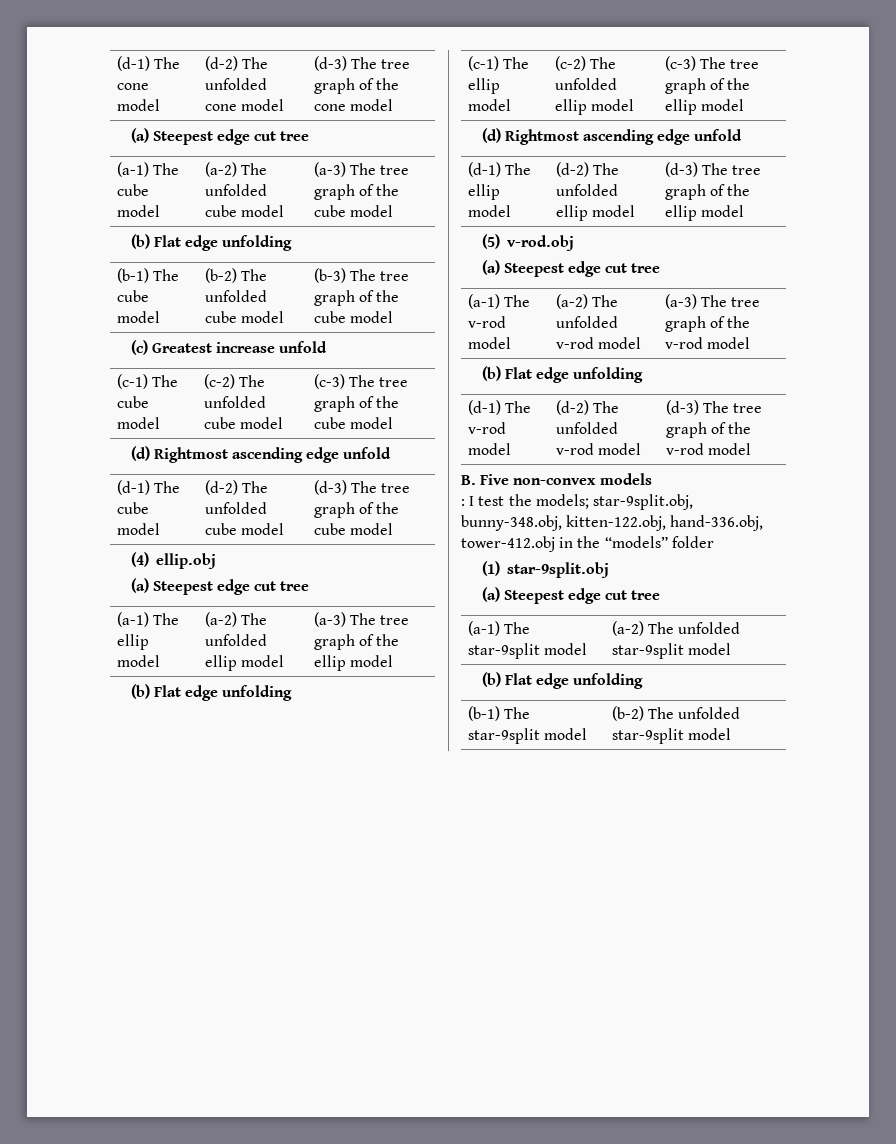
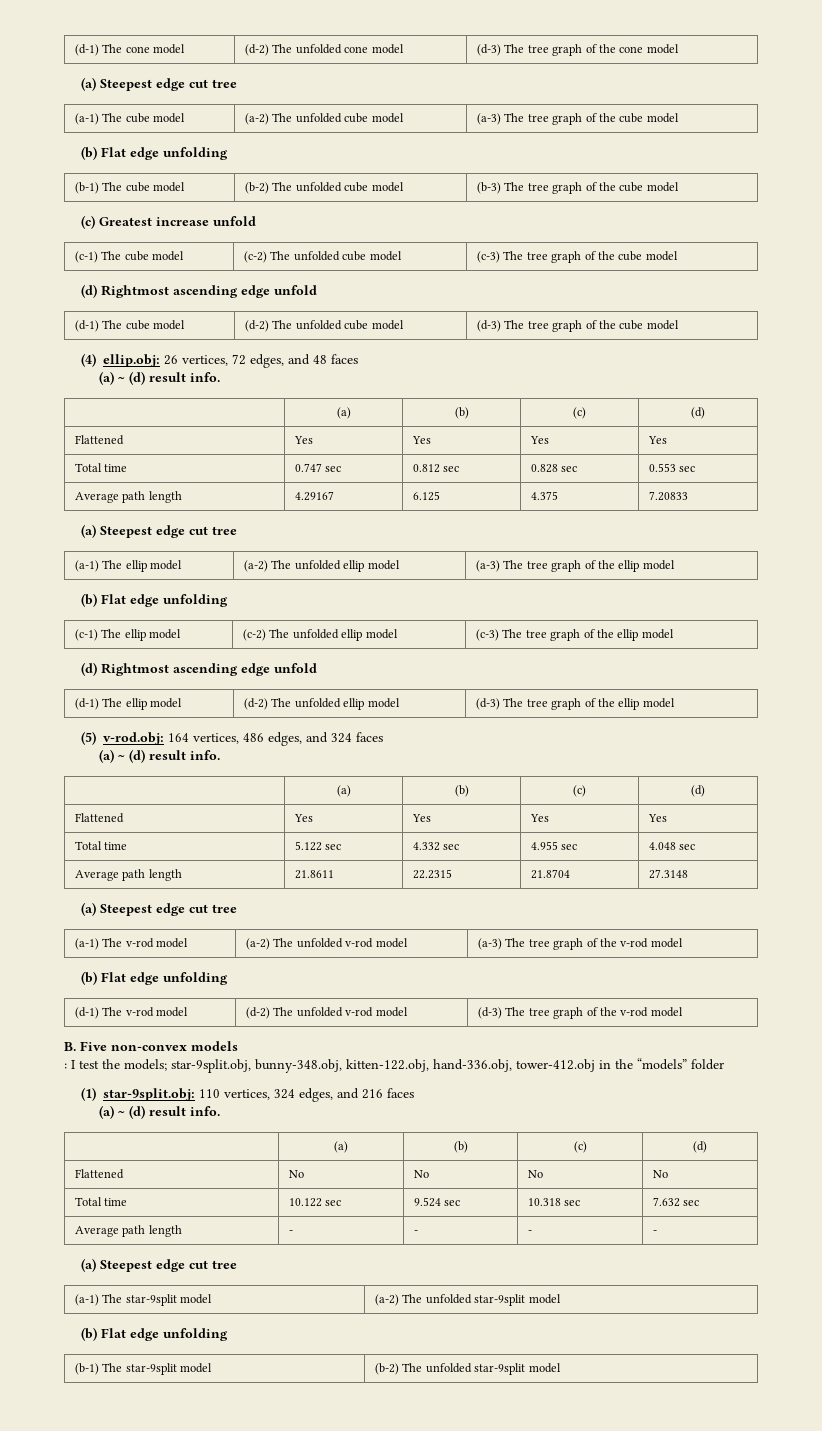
[156,553,217,569] ellip.obj -> [103,354,359,368] [98,371,220,385] [336,407,351,419] [454,407,469,419] [573,407,586,419] [691,407,705,419] [75,435,125,445] [294,436,314,444] [412,436,432,444] [530,436,550,444] [648,436,668,444] [75,463,128,472] [295,463,342,472] [413,464,460,473] [531,464,578,473] [649,463,696,472] [75,491,182,503] [295,491,335,501] [413,491,441,501] [531,491,559,500] [649,491,689,501] ellip.obj: 26 vertices, 72 edges, and 48 faces // (a) ~ (d) result info. // | (a) | (b) | (c) | (d) // Flattened | Yes | Yes | Yes | Yes // Total time | 0.747 sec | 0.812 sec | 0.828 sec | 0.553 sec // Average path length | 4.29167 | 6.125 | 4.375 | 7.20833
[507,235,575,251] v-rod.obj -> [103,732,384,746] [98,749,220,763] [336,785,351,797] [454,785,469,797] [573,785,586,797] [691,785,705,797] [75,813,125,823] [294,814,314,822] [412,814,432,822] [530,814,550,822] [648,814,668,822] [75,841,128,850] [295,841,342,851] [413,842,460,851] [531,841,578,850] [649,842,696,850] [75,869,182,881] [295,870,335,879] [413,869,453,879] [531,869,571,879] [649,869,689,879] v-rod.obj: 164 vertices, 486 edges, and 324 faces // (a) ~ (d) result info. // | (a) | (b) | (c) | (d) // Flattened | Yes | Yes | Yes | Yes // Total time | 5.122 sec | 4.332 sec | 4.955 sec | 4.048 sec // Average path length | 21.8611 | 22.2315 | 21.8704 | 27.3148
[507,562,610,578] star-9split.obj -> [103,1088,415,1102] [98,1105,220,1119] [334,1141,348,1153] [453,1141,468,1153] [573,1141,587,1153] [693,1141,707,1153] [75,1169,125,1179] [289,1170,305,1178] [414,1170,430,1178] [528,1170,544,1178] [653,1170,669,1178] [75,1197,128,1206] [289,1198,342,1207] [414,1197,461,1207] [528,1198,581,1206] [653,1197,700,1207] [75,1225,182,1237] [289,1230,294,1234] [414,1230,419,1234] [528,1230,533,1234] [653,1230,658,1234] star-9split.obj: 110 vertices, 324 edges, and 216 faces // (a) ~ (d) result info. // | (a) | (b) | (c) | (d) // Flattened | No | No | No | No // Total time | 10.122 sec | 9.524 sec | 10.318 sec | 7.632 sec // Average path length | - | - | - | -

